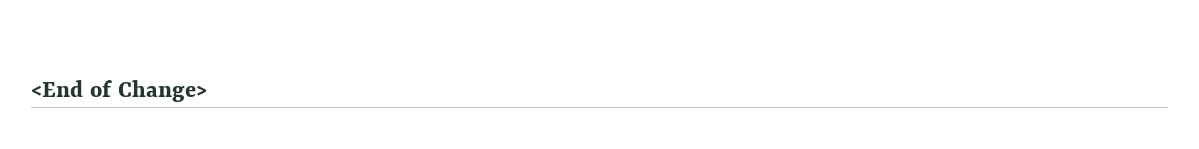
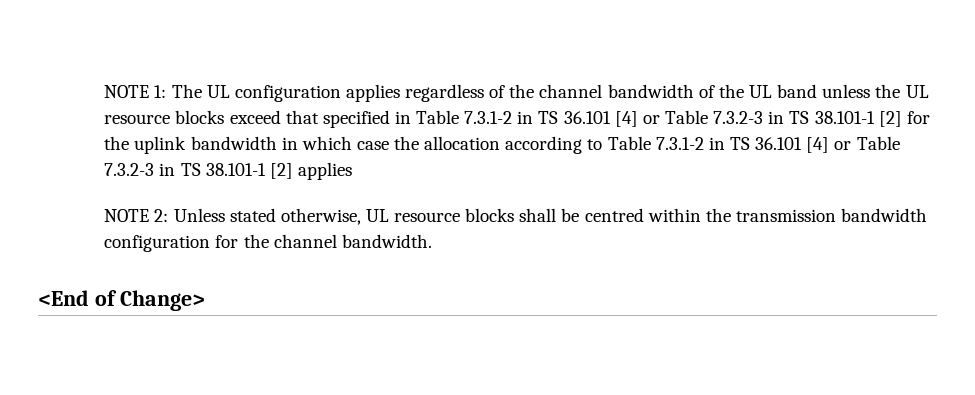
(31, 88) none -> [104,84,929,102] [104,110,930,128] [104,136,900,154] [104,162,352,180] [104,208,928,225] [104,234,432,252] NOTE 1: The UL configuration applies regardless of the channel bandwidth of the UL band unless the UL resource blocks exceed that specified in Table 7.3.1-2 in TS 36.101 [4] or Table 7.3.2-3 in TS 38.101-1 [2] for the uplink bandwidth in which case the allocation according to Table 7.3.1-2 in TS 36.101 [4] or Table 7.3.2-3 in TS 38.101-1 [2] applies // NOTE 2: Unless stated otherwise, UL resource blocks shall be centred within the transmission bandwidth configuration for the channel bandwidth. //

